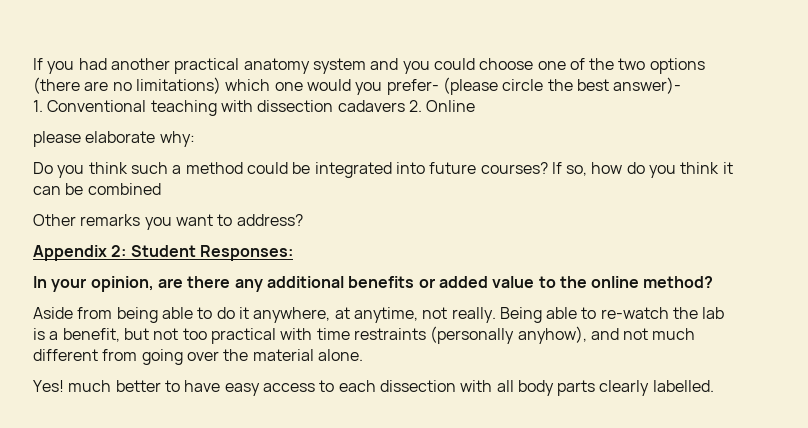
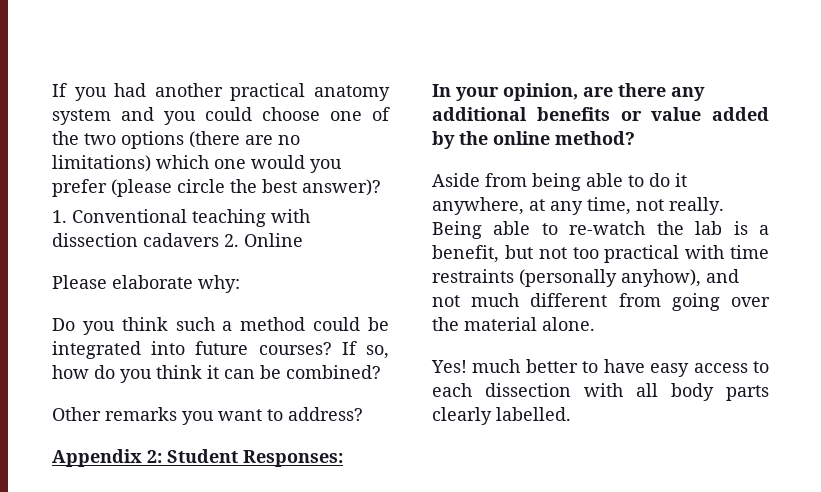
[386,79,439,95] prefer- -> [52,179,107,197] prefer
[613,77,682,94] answer)- -> [302,179,381,196] answer)?
[33,131,81,147] please -> [52,275,107,289] Please
[87,183,161,195] combined -> [286,365,381,379] combined?
[438,276,556,288] added value to -> [651,107,769,121] [432,131,455,149] value added by
[353,307,418,323] anytime, -> [550,197,631,215] any time,

